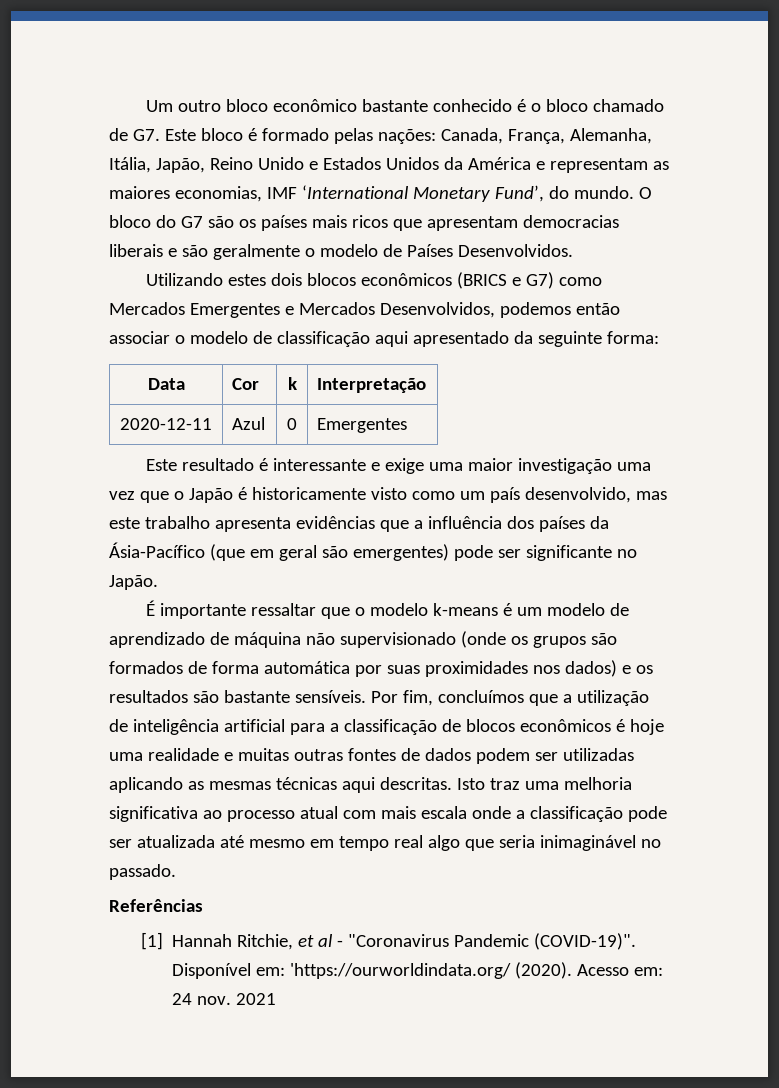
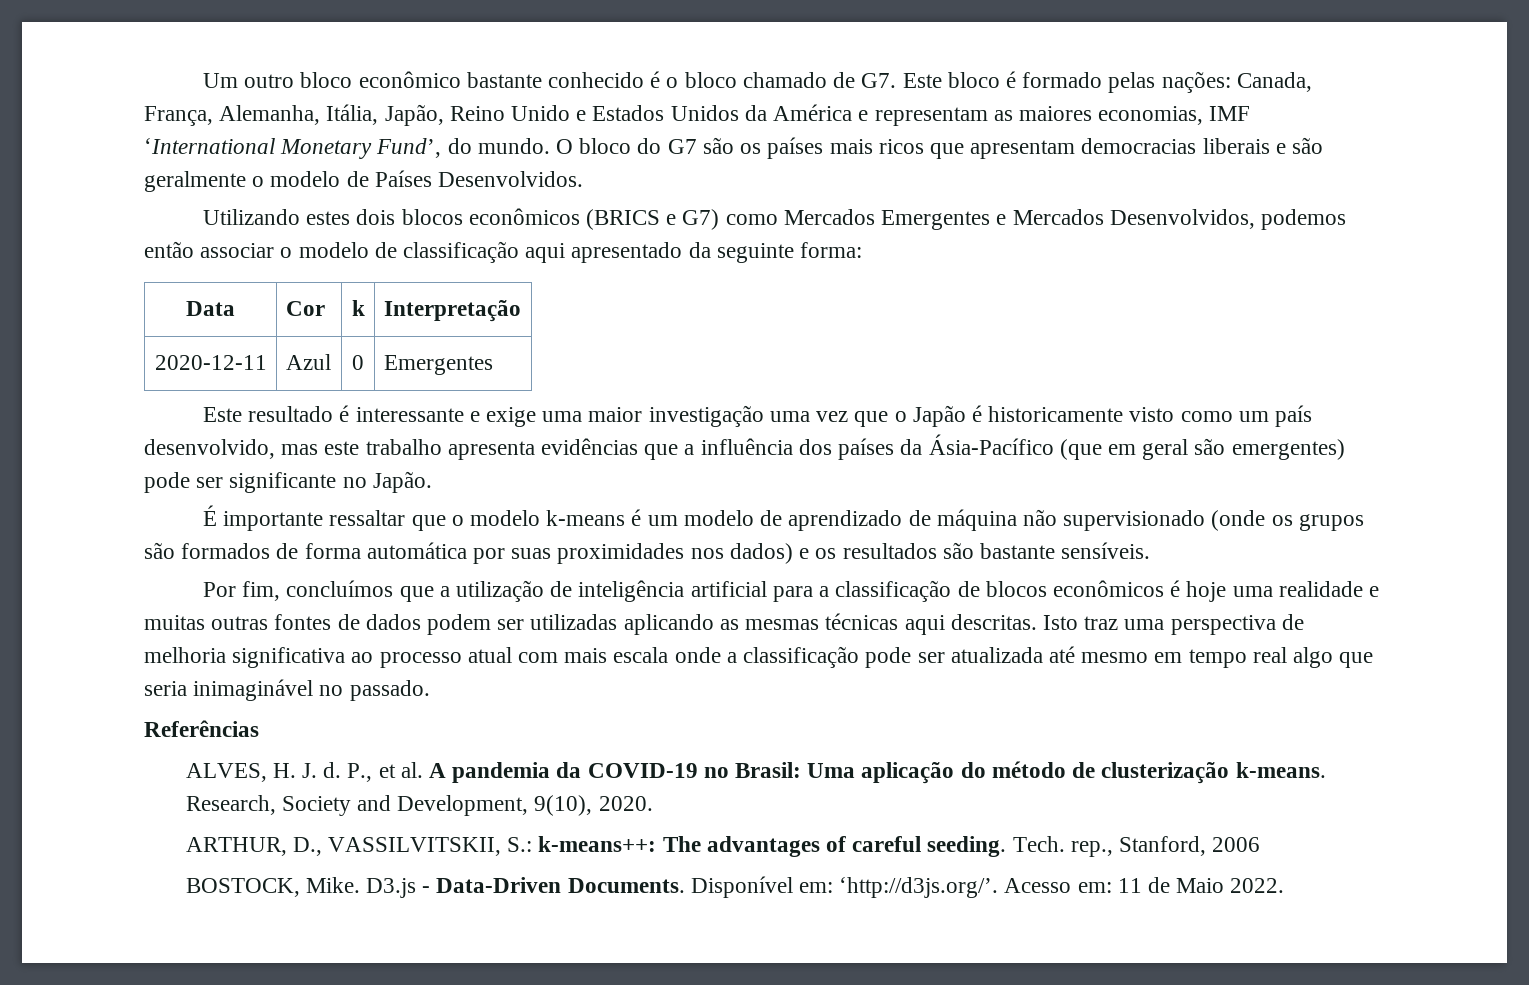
(366, 696) none -> (1151, 550) //
(559, 785) none -> [1170,614,1304,635] perspectiva de
[140,932,637,950] [172,962,664,979] [172,993,277,1005] [1] Hannah Ritchie, et al - "Coronavirus Pandemic (COVID-19)". Disponível em: 'https://ourworldindata.org/ (2020). Acesso em: 24 nov. 2021 -> [185,761,1326,784] [185,795,653,816] [185,836,1261,857] [185,876,1285,898] ALVES, H. J. d. P., et al. A pandemia da COVID-19 no Brasil: Uma aplicação do método de clusterização k-means. Research, Society and Development, 9(10), 2020. // ARTHUR, D., VASSILVITSKII, S.: k-means++: The advantages of careful seeding. Tech. rep., Stanford, 2006 // BOSTOCK, Mike. D3.js - Data-Driven Documents. Disponível em: ‘http://d3js.org/’. Acesso em: 11 de Maio 2022.

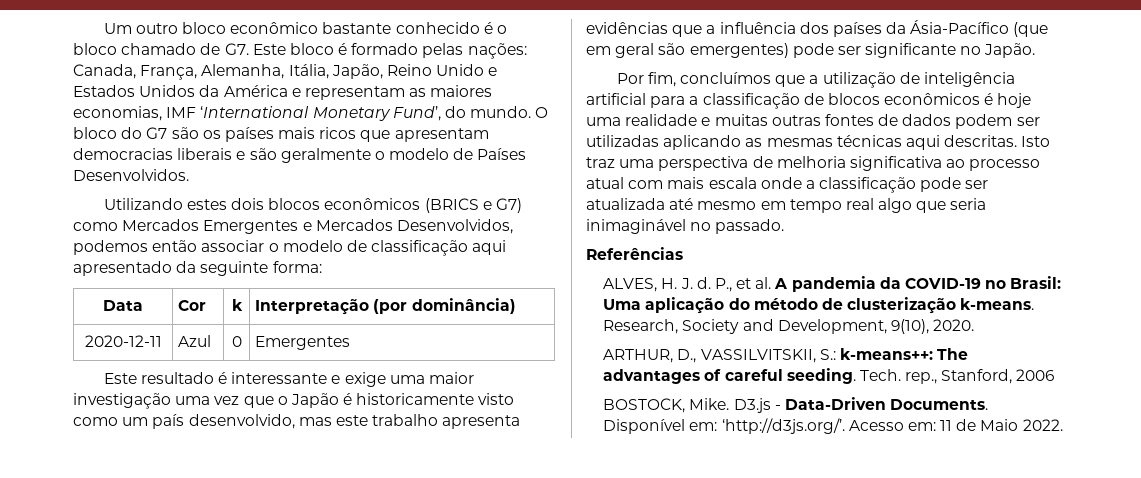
(521, 311) none -> [373,298,516,314] (por dominância)
[202,505,1364,531] [144,542,1151,564] // É importante ressaltar que o modelo k-means é um modelo de aprendizado de máquina não supervisionado (onde os grupos são formados de forma automática por suas proximidades nos dados) e os resultados são bastante sensíveis. -> (1036, 50) none

